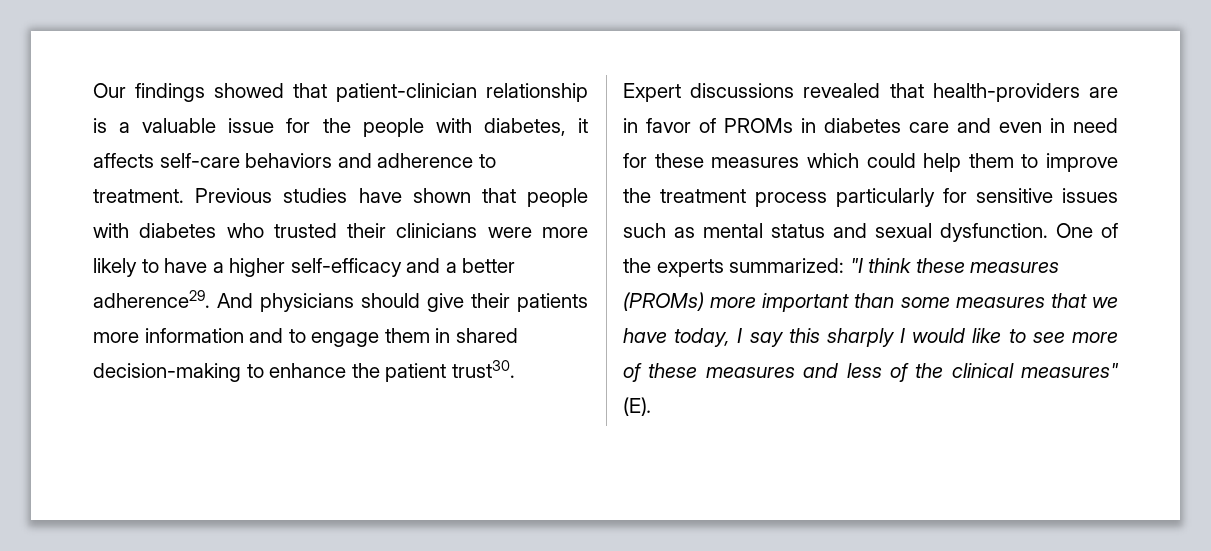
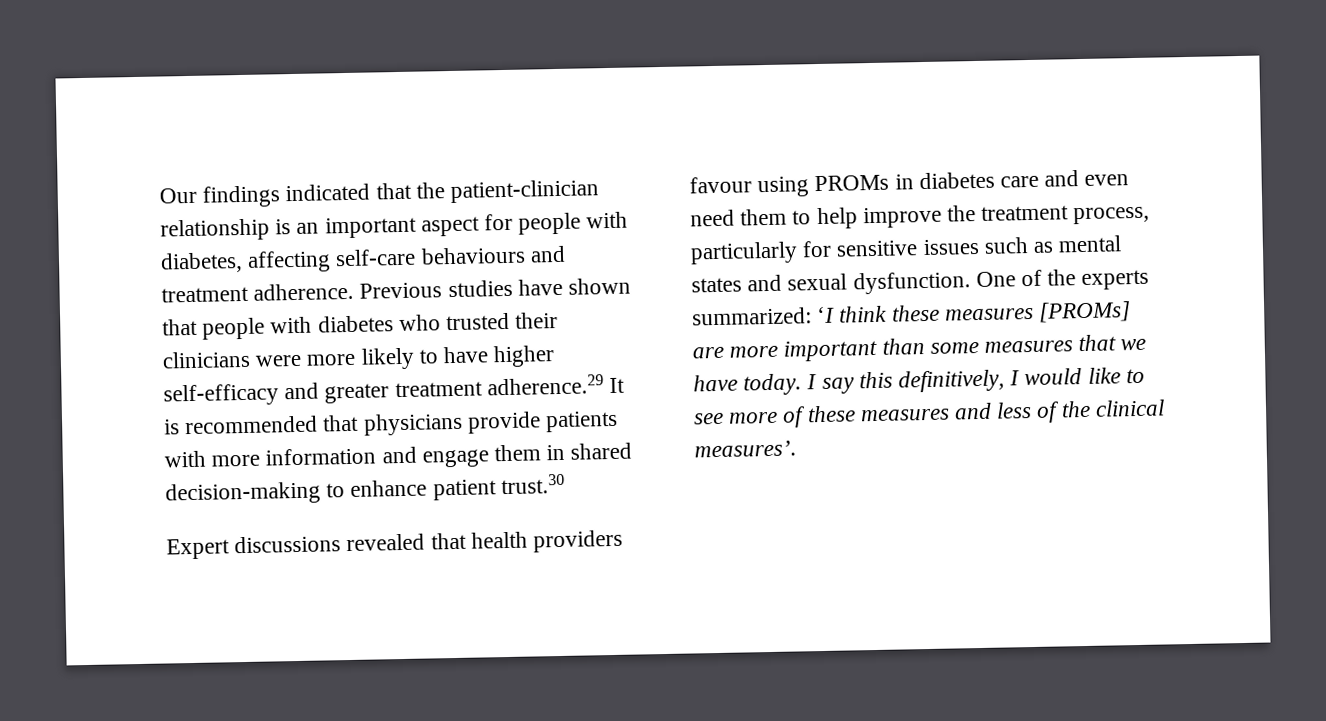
[214,83,588,102] [93,118,588,137] [93,153,496,168] [93,189,184,203] showed that patient-clinician relationship is a valuable issue for the people with diabetes, it affects self-care behaviors and adherence to treatment. -> [285,179,600,204] [160,211,629,242] [160,245,566,274] [161,282,355,303] indicated that the patient-clinician relationship is an important aspect for people with diabetes, affecting self-care behaviours and treatment adherence.
[212,262,224,273] a -> (490, 355) none
[445,258,516,273] [93,290,588,312] a better adherence29. And physicians should give their patients -> [324,374,626,404] [164,410,619,436] [164,450,206,468] greater treatment adherence.29 It is recommended that physicians provide patients with
[288,329,306,343] to -> (417, 455) none
[351,360,515,382] the patient trust30. -> [432,473,565,501] patient trust.30
[932,83,1118,102] [623,118,716,133] health-providers are in favor of -> [470,529,624,553] [689,176,810,198] health providers favour using
[1050,118,1118,133] [623,153,962,172] in need for these measures which could help -> [690,209,735,227] need
(1039, 161) none -> [816,207,858,230] help
[755,192,827,207] process -> [1073,206,1151,225] process,
[771,224,825,238] status -> [691,277,742,293] states
[849,258,863,273] "I -> [817,306,836,324] ‘I
[623,292,704,311] (PROMs) -> [1038,301,1132,323] [692,346,724,359] [PROMs] are
[674,328,731,347] today, -> [743,373,803,396] today.
[826,328,895,347] sharply -> [898,369,1006,393] definitively,
[1021,363,1119,378] [623,397,652,416] measures" (E). -> [694,440,797,458] measures’.

